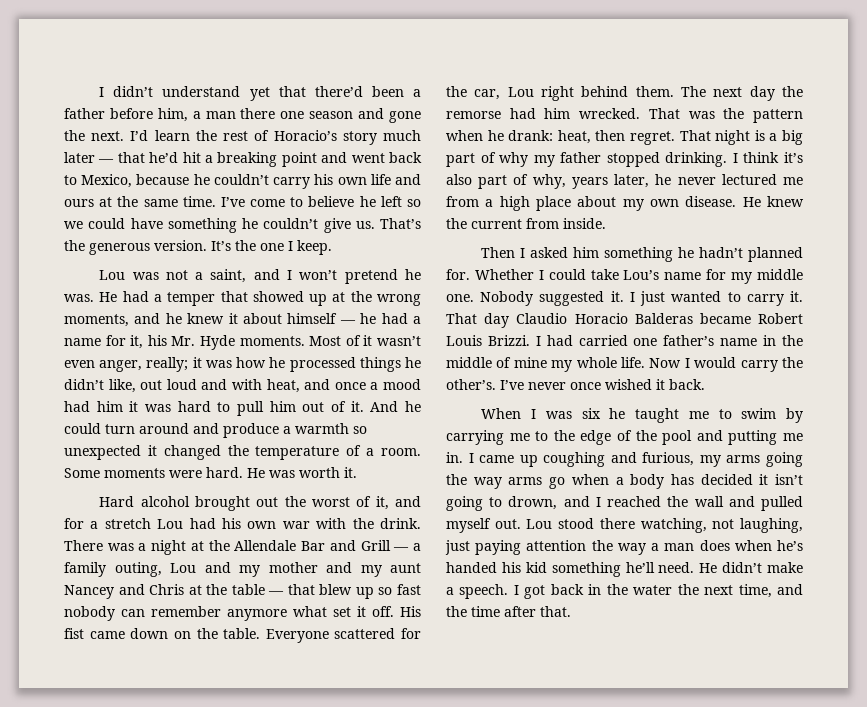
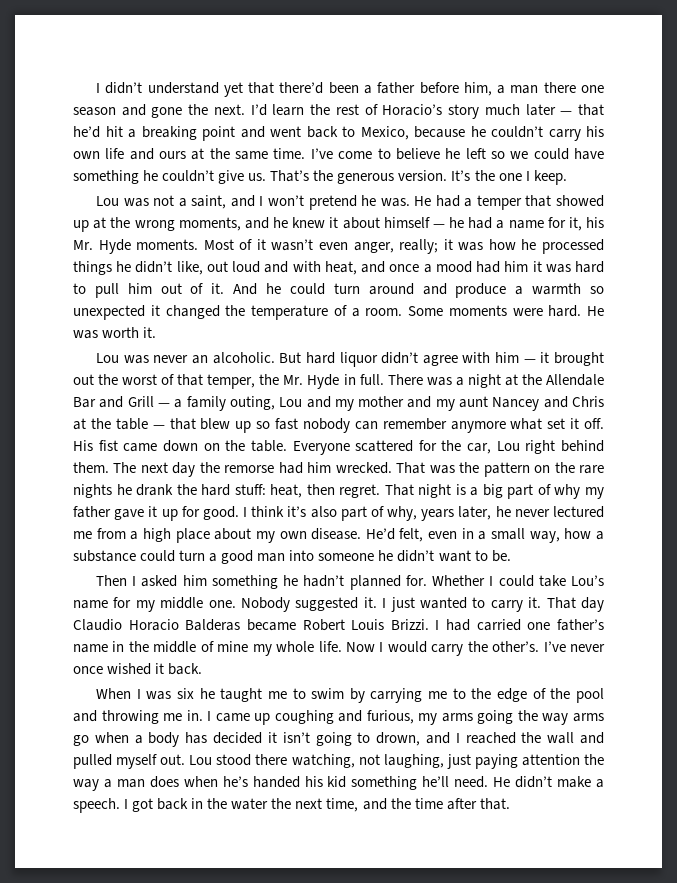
[99,496,190,507] Hard alcohol -> [96,352,550,367] Lou was never an alcoholic. But hard liquor didn’t agree with him — it
[375,496,421,510] [64,518,421,529] it, and for a stretch Lou had his own war with the drink. -> [177,374,384,389] that temper, the Mr. Hyde in full.
[446,130,554,141] when he drank: -> [534,462,604,474] [73,484,266,498] on the rare nights he drank the hard stuff:
[606,152,728,167] stopped drinking. -> [114,506,239,521] gave it up for good.
[742,196,804,207] [446,218,606,229] He knew the current from inside. -> [365,528,604,543] [73,550,511,564] He’d felt, even in a small way, how a substance could turn a good man into someone he didn’t want to be.
[728,430,778,445] putting -> [101,710,159,724] throwing

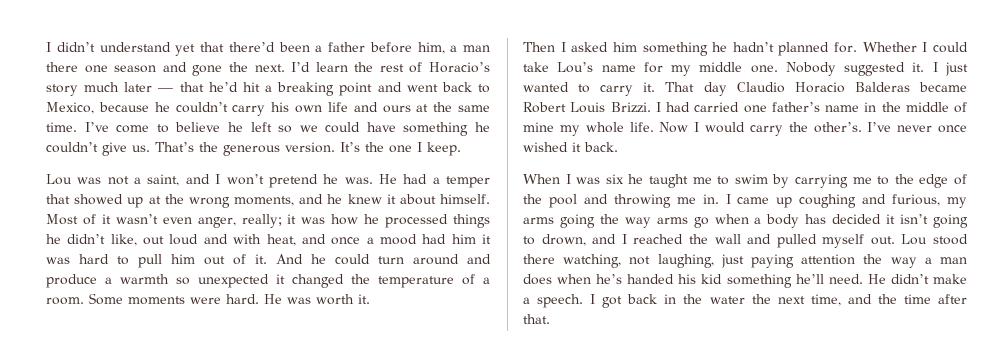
[383,217,605,231] [73,239,199,254] himself — he had a name for it, his Mr. Hyde moments. -> [440,194,491,204] himself.
[96,352,605,367] [73,374,604,389] [73,396,604,411] [73,418,604,433] [73,440,605,455] [73,462,604,477] [73,484,604,499] [73,506,605,521] [73,528,604,543] [73,550,511,564] // Lou was never an alcoholic. But hard liquor didn’t agree with him — it brought out the worst of that temper, the Mr. Hyde in full. There was a night at the Allendale Bar and Grill — a family outing, Lou and my mother and my aunt Nancey and Chris at the table — that blew up so fast nobody can remember anymore what set it off. His fist came down on the table. Everyone scattered for the car, Lou right behind them. The next day the remorse had him wrecked. That was the pattern on the rare nights he drank the hard stuff: heat, then regret. That night is a big part of why my father gave it up for good. I think it’s also part of why, years later, he never lectured me from a high place about my own disease. He’d felt, even in a small way, how a substance could turn a good man into someone he didn’t want to be. -> (370, 299) none

